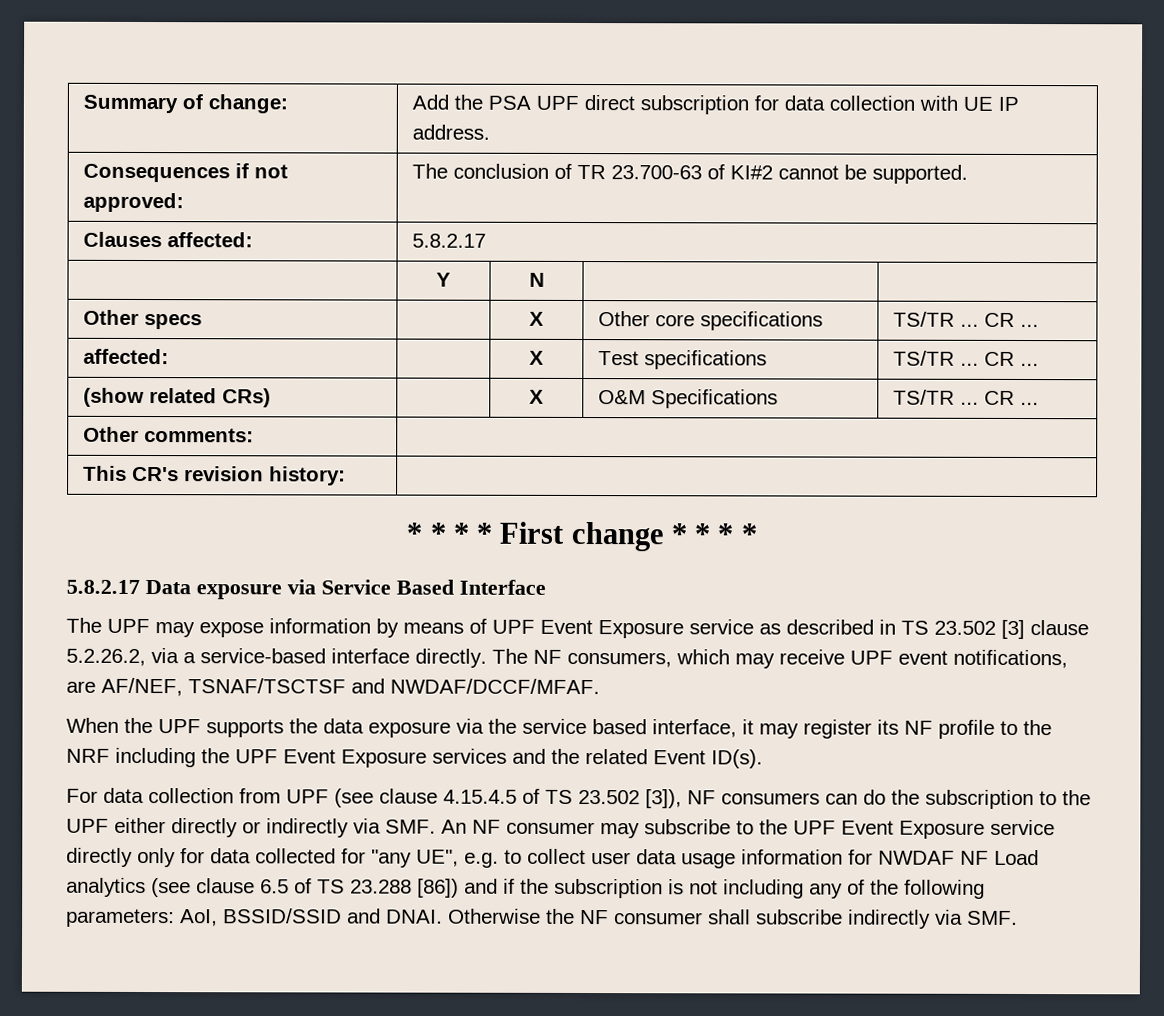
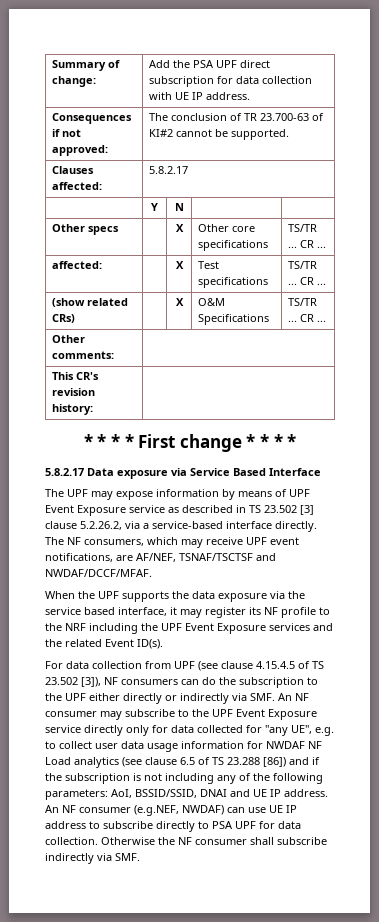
[223,908,443,924] BSSID/SSID and DNAI. -> [135,789,328,798] [45,805,297,816] [45,821,301,832] [45,837,98,845] BSSID/SSID, DNAI and UE IP address. An NF consumer (e.g.NEF, NWDAF) can use UE IP address to subscribe directly to PSA UPF for data collection.

